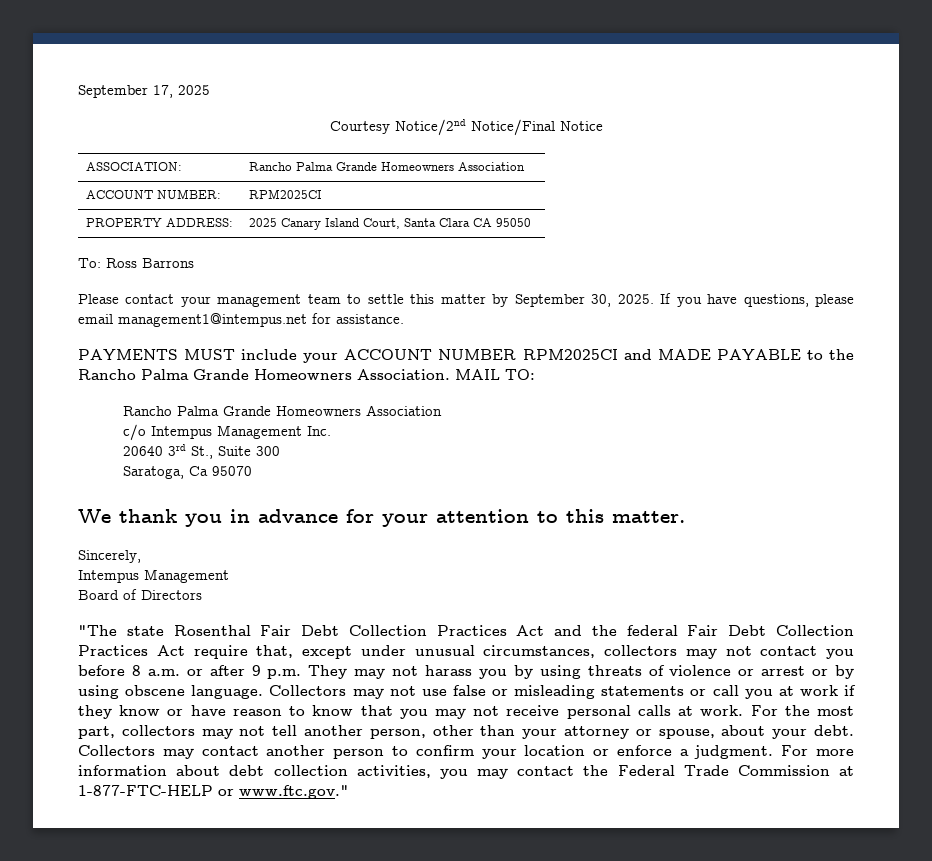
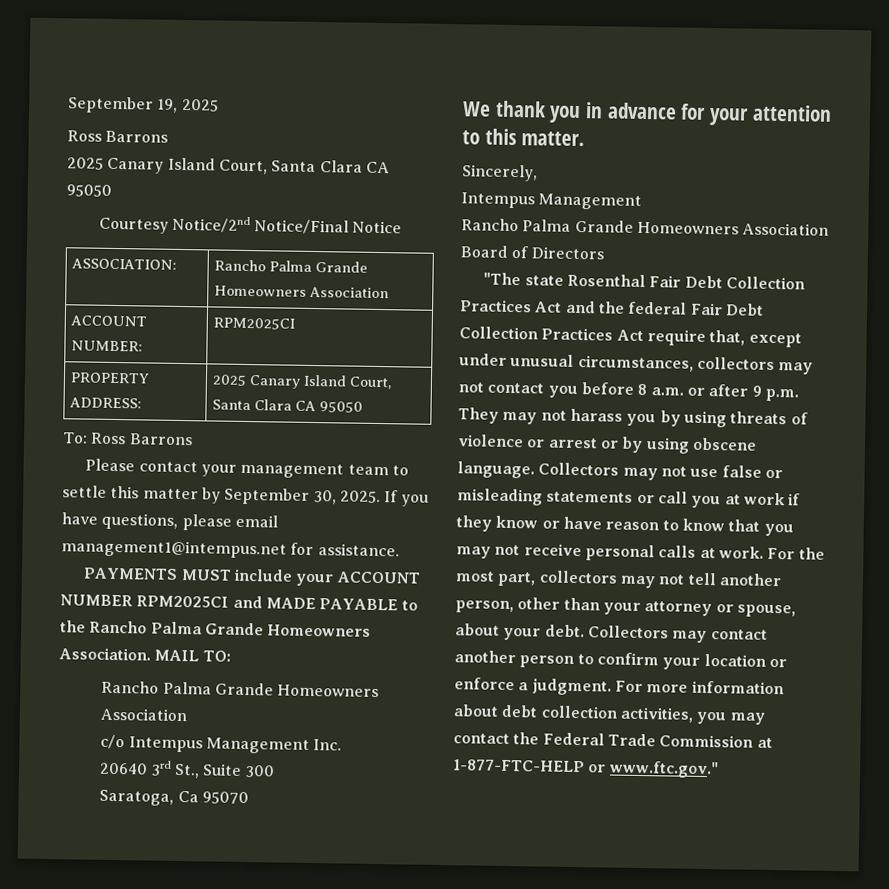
[78,85,210,98] September 17, 2025 -> [68,96,219,114] [67,130,169,143] [67,157,390,175] [66,184,112,197] September 19, 2025 // Ross Barrons // 2025 Canary Island Court, Santa Clara CA 95050
(229, 576) none -> [461,218,830,236] Rancho Palma Grande Homeowners Association

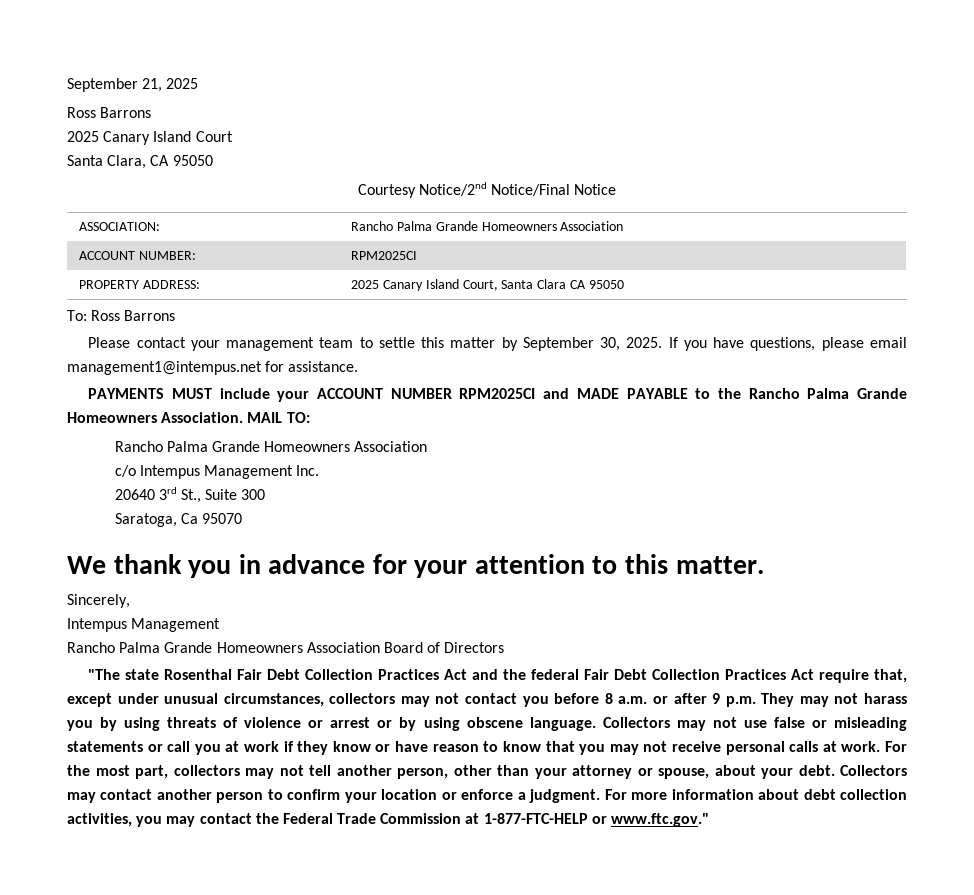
[68,96,179,114] September 19, -> [67,78,163,92] September 21,
[218,159,363,175] Court, Santa Clara -> [195,131,233,142] [67,155,147,169] Court // Santa Clara,

